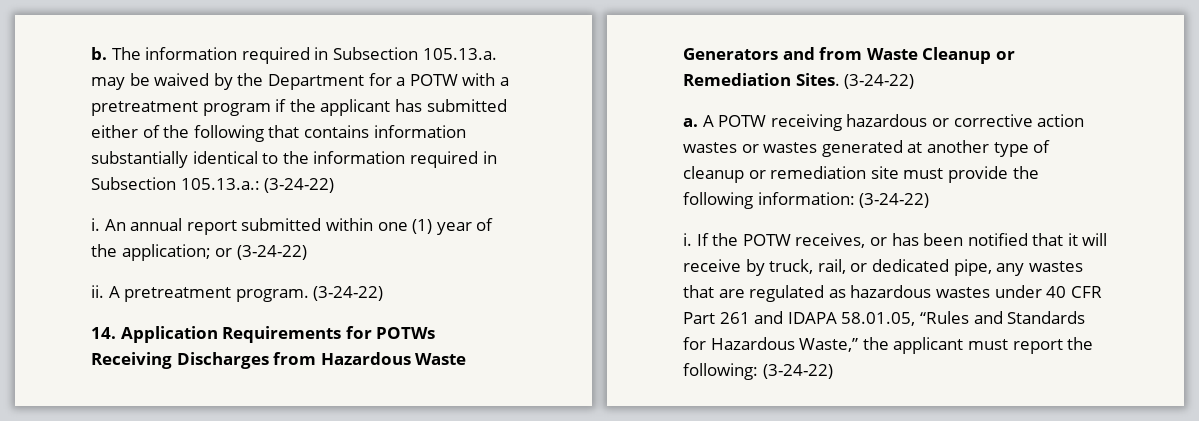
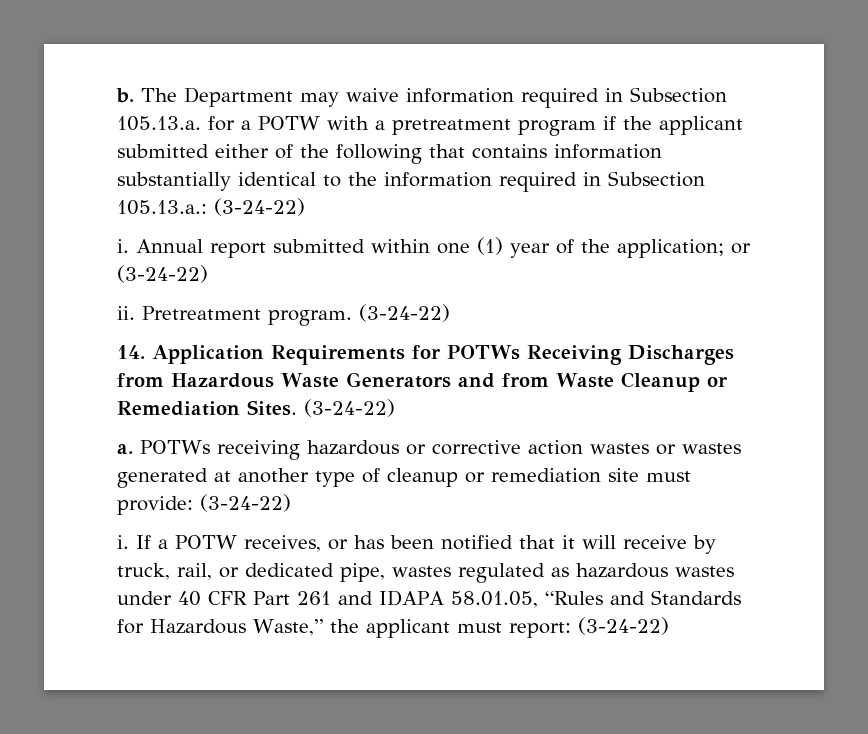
(141, 53) none -> [184,87,399,107] Department may waive
[91,73,364,90] may be waived by the Department -> (201, 123) none
[394,99,422,112] has -> (743, 125) none
[104,218,183,231] An annual -> [136,239,203,253] Annual
[108,286,232,302] A pretreatment -> [142,306,261,320] Pretreatment
[702,115,767,127] A POTW -> [140,440,210,454] POTWs
[947,166,1039,183] [683,192,855,209] provide the following information: -> [117,496,193,515] provide:
[712,233,739,246] the -> [158,539,168,549] a
[996,261,1083,276] [683,285,745,298] any wastes that are -> [392,566,451,577] wastes
[1012,337,1094,354] [683,363,758,380] report the following: -> [508,622,571,638] report:

